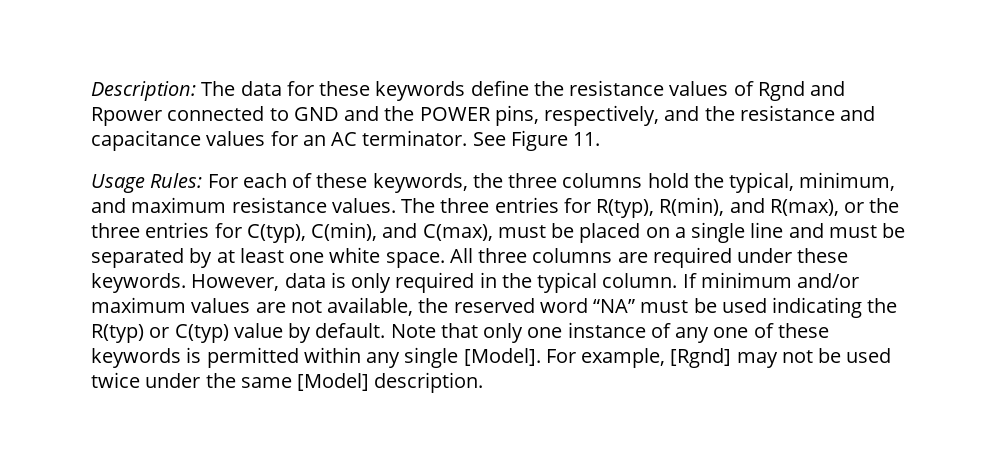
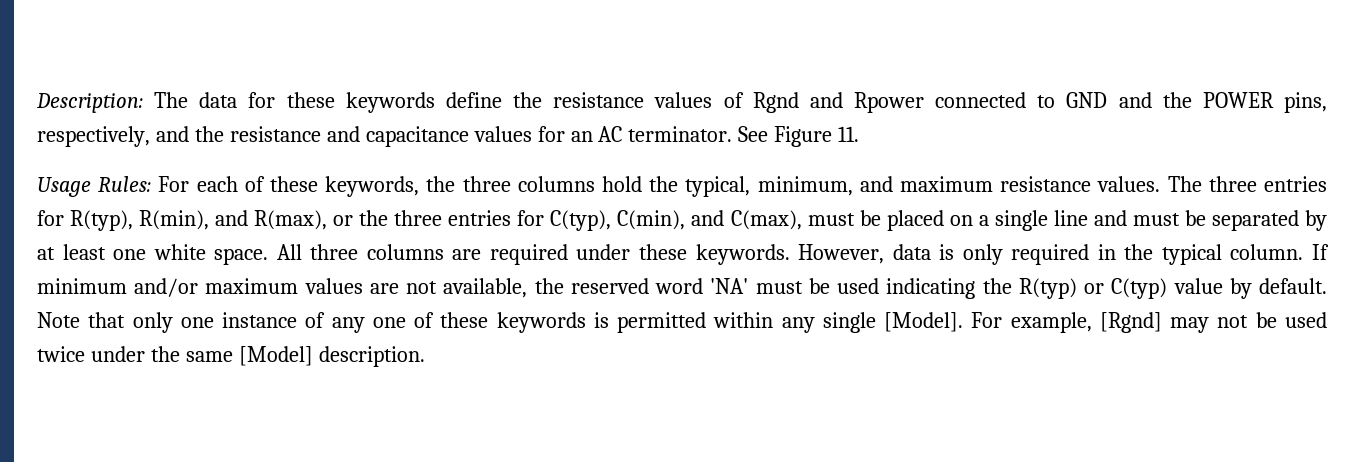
[593,299,636,313] “NA” -> [710,278,749,294] 'NA'

